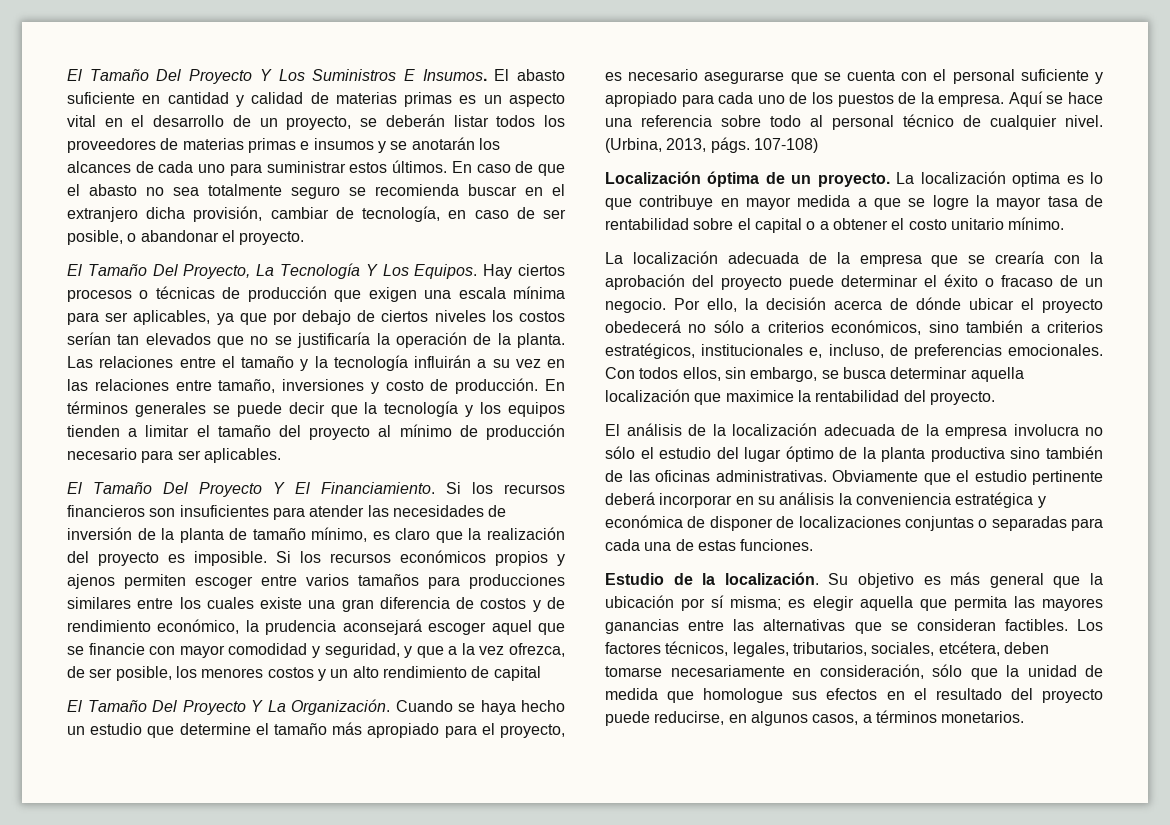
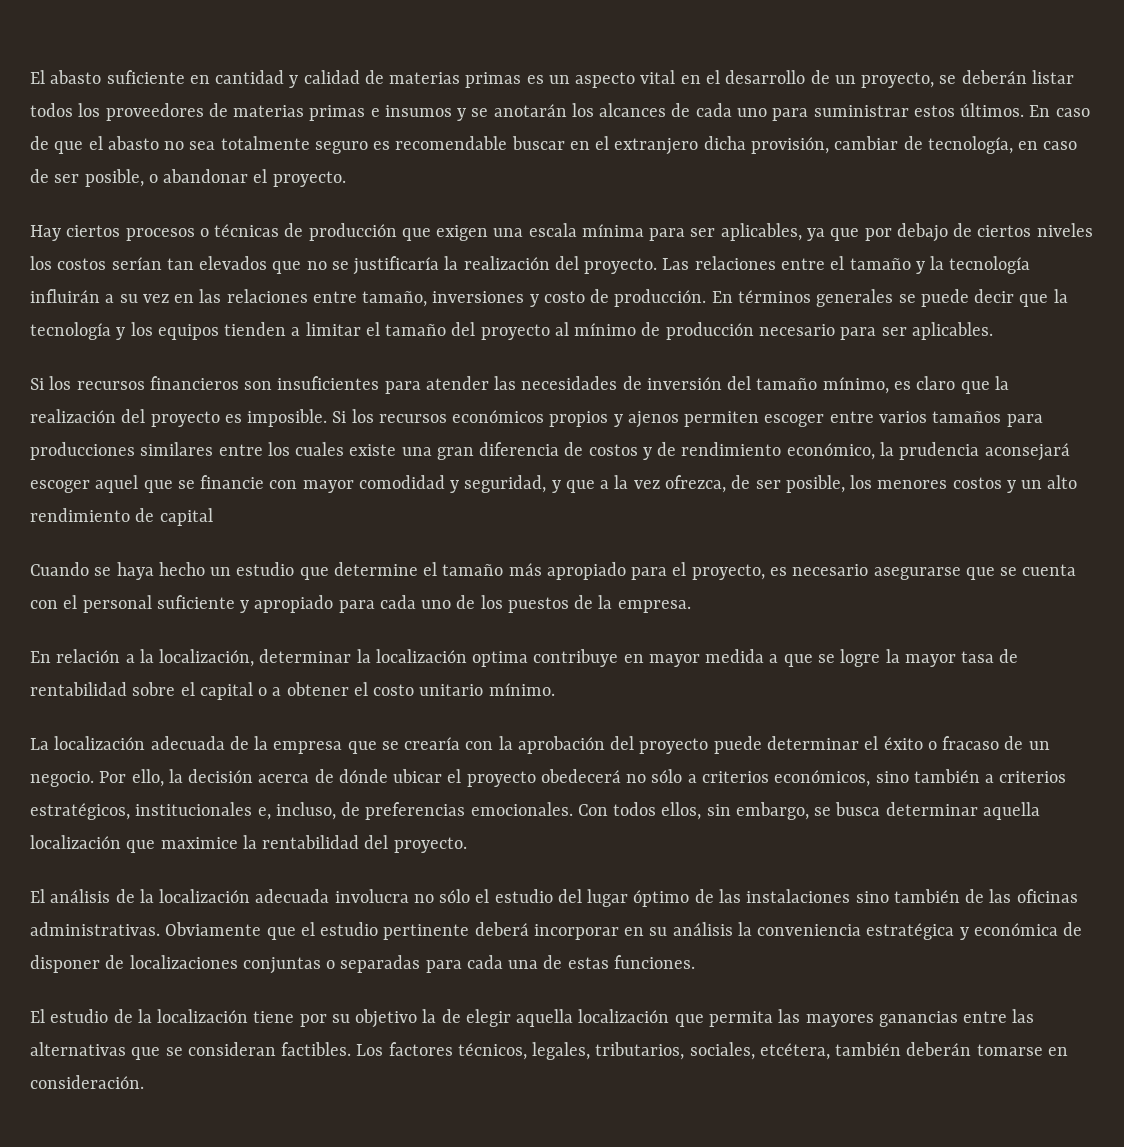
[67,69,510,84] El Tamaño Del Proyecto Y Los Suministros E Insumos. El -> [30,70,45,84] El
[349,184,459,196] se recomienda -> [373,136,508,150] es recomendable
[67,263,478,279] El Tamaño Del Proyecto, La Tecnología Y Los Equipos. -> (346, 179) none
[395,332,566,348] operación de la planta. -> [463,256,658,274] realización del proyecto.
[67,482,435,497] El Tamaño Del Proyecto Y El Financiamiento. -> (993, 331) none
[137,528,248,543] de la planta de -> [727,376,752,390] del
[67,699,390,715] El Tamaño Del Proyecto Y La Organización. -> (213, 517) none
[1008,91,1103,107] [605,114,1103,130] [605,137,818,153] [605,171,1103,187] [605,198,632,210] Aquí se hace una referencia sobre todo al personal técnico de cualquier nivel. (Urbina, 2013, págs. 107-108) // Localización óptima de un proyecto. La localización optima es lo que -> [30,649,529,667] // En relación a la localización, determinar la localización optima
[901,424,1007,439] de la empresa -> (330, 896) none
[862,447,1005,462] la planta productiva -> [718,889,851,903] las instalaciones
[605,572,1103,588] [605,595,806,611] Estudio de la localización. Su objetivo es más general que la ubicación por sí misma; es -> [30,1009,461,1028] El estudio de la localización tiene por su objetivo la de
(913, 603) none -> [578,1009,670,1023] localización
[1003,642,1049,654] [605,664,1103,680] [605,688,1103,703] [605,710,1025,726] deben tomarse necesariamente en consideración, sólo que la unidad de medida que homologue sus efectos en el resultado del proyecto puede reducirse, en algunos casos, a términos monetarios. -> [835,1042,1068,1056] [30,1075,144,1089] también deberán tomarse en consideración.

